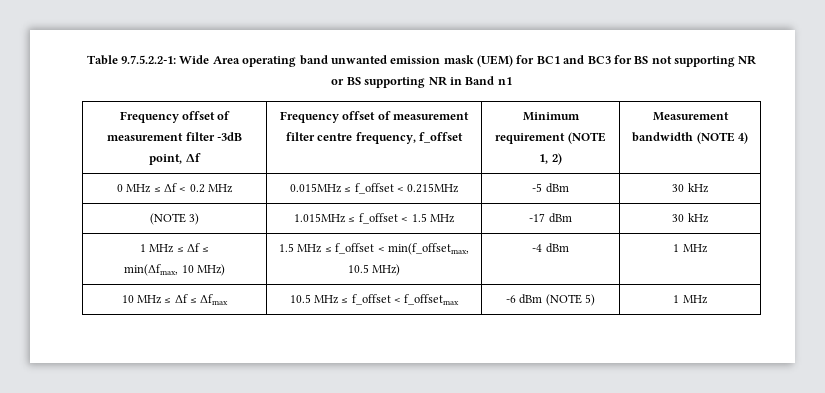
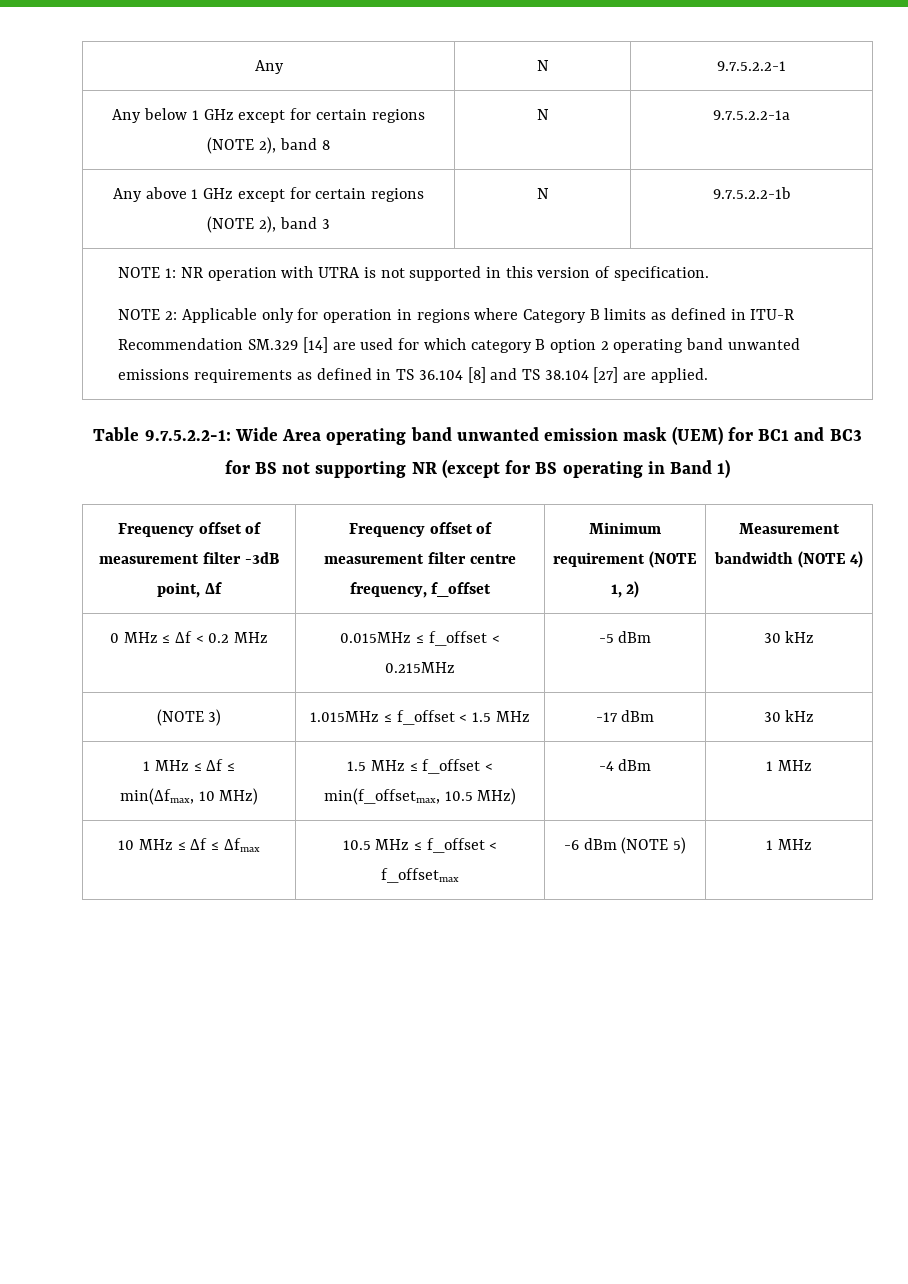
(86, 60) none -> [254,60,284,74] [536,60,549,71] [717,61,786,71] [112,108,425,123] [207,137,330,154] [536,109,549,120] [713,110,790,120] [112,187,425,202] [207,216,330,233] [536,188,549,199] [712,187,791,199] [118,266,709,281] [118,308,795,323] [118,337,800,353] [118,367,708,383] Any | N | 9.7.5.2.2-1 // Any below 1 GHz except for certain regions (NOTE 2), band 8 | N | 9.7.5.2.2-1a // Any above 1 GHz except for certain regions (NOTE 2), band 3 | N | 9.7.5.2.2-1b // NOTE 1: NR operation with UTRA is not supported in this version of specification. // NOTE 2: Applicable only for operation in regions where Category B limits as defined in ITU-R Recommendation SM.329 [14] are used for which category B option 2 operating band unwanted emissions requirements as defined in TS 36.104 [8] and TS 38.104 [27] are applied. //
[331,76,447,88] or BS supporting NR -> [441,459,643,478] (except for BS operating
[497,77,512,85] n1 -> [717,459,731,478] 1)

